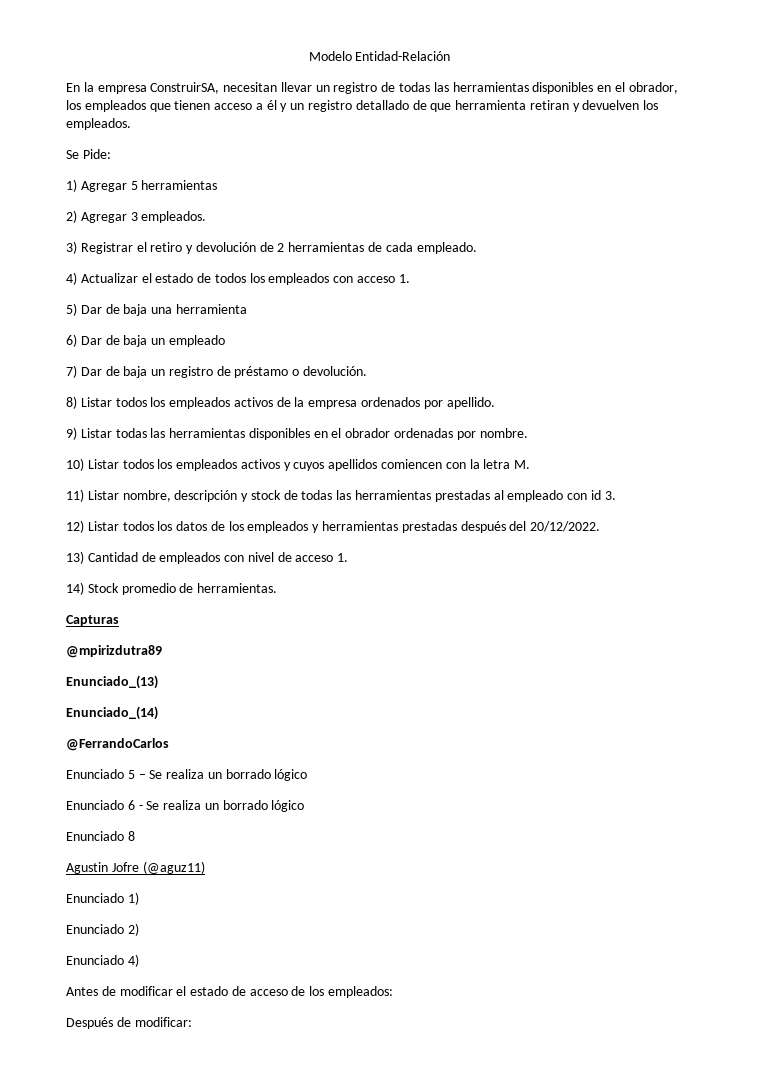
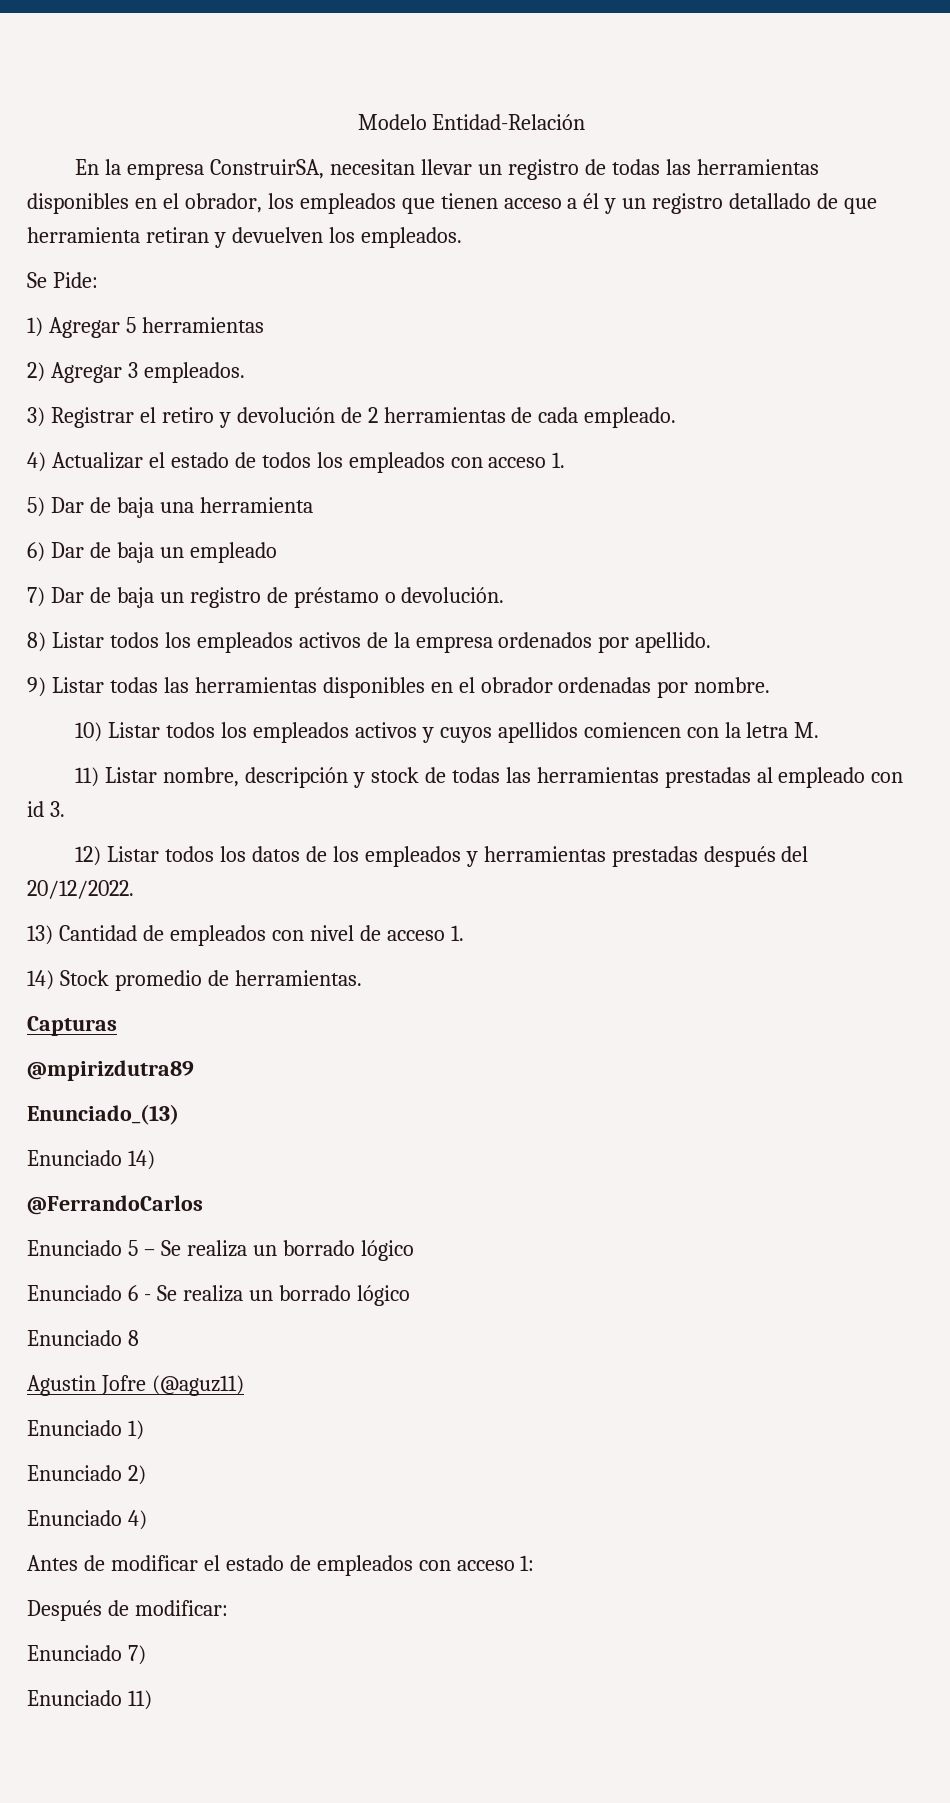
[66,706,158,720] Enunciado_(14) -> [27,1150,155,1170] Enunciado 14)
[249,986,394,998] acceso de los empleados: -> [316,1555,535,1576] empleados con acceso 1:
(192, 1022) none -> [27,1645,146,1665] [27,1690,152,1710] // Enunciado 7) // Enunciado 11)

